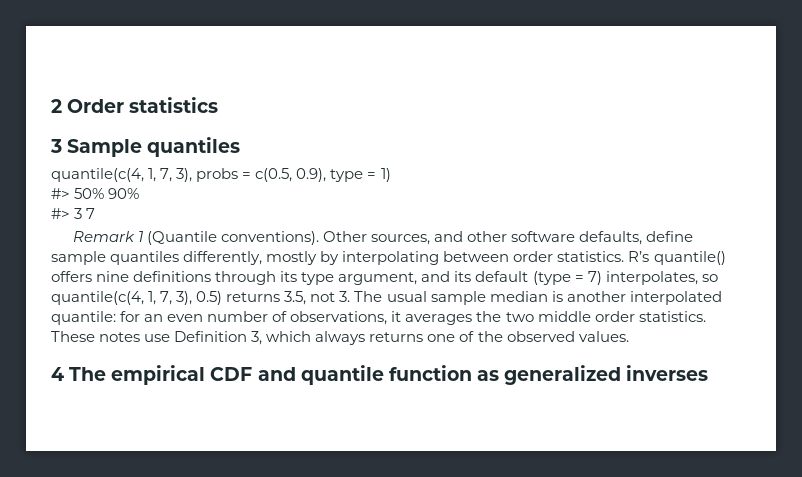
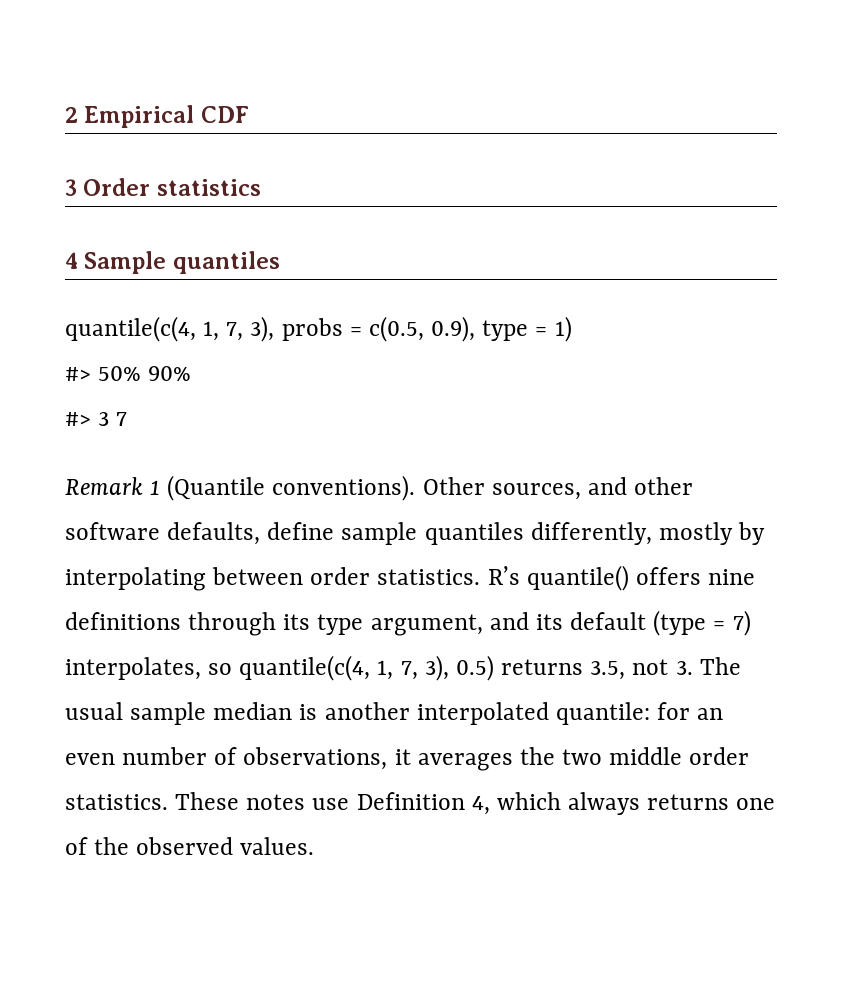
(62, 106) none -> [84,105,249,128] [65,179,77,196] Empirical CDF // 3
[50,139,62,153] 3 -> [65,252,78,269] 4
[251,331,263,345] 3, -> [471,796,490,815] 4,
[51,365,709,385] // 4 The empirical CDF and quantile function as generalized inverses -> (315, 846) none

